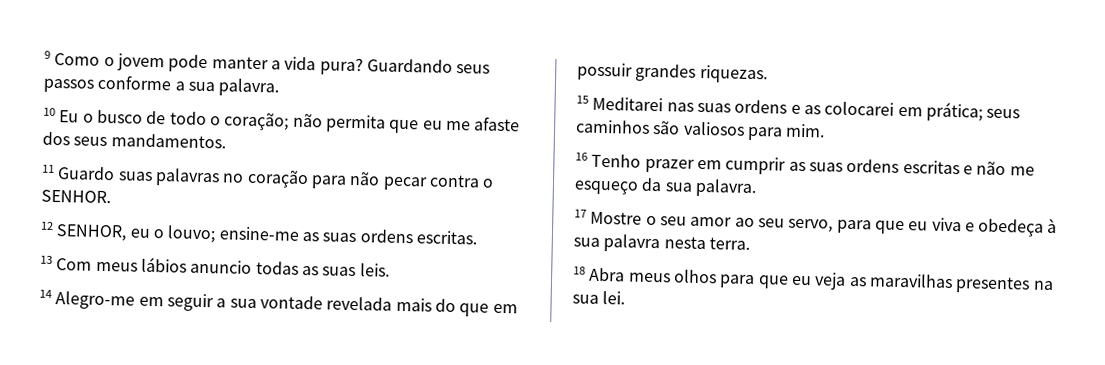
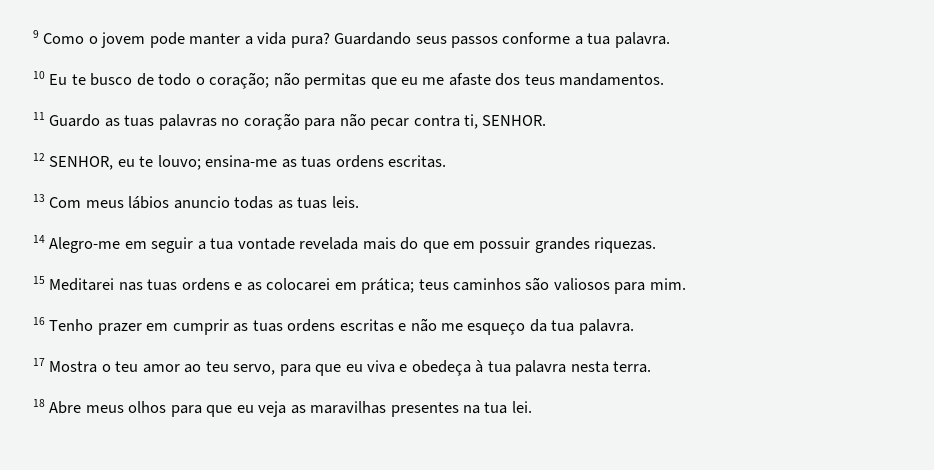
[187,81,215,92] sua -> [587,33,611,45] tua
[82,113,94,123] o -> [71,74,86,85] te
[324,114,386,133] permita -> [304,73,367,89] permitas
[73,136,108,147] seus -> [524,74,555,85] teus
[117,171,153,181] suas -> [104,115,155,127] as tuas
[482,178,495,188] o -> [464,114,479,129] ti,
[152,225,357,244] o louvo; ensine-me as suas -> [139,155,332,170] te louvo; ensina-me as tuas
[322,266,357,277] suas -> [297,197,328,209] tuas
[229,298,257,309] sua -> [210,238,234,250] tua
[696,102,731,113] suas -> [147,279,178,291] tuas
[986,108,1021,119] seus -> [418,279,449,290] teus
[808,162,843,172] suas -> [252,320,283,332] tuas
[664,182,693,192] sua -> [551,320,575,332] tua
[590,211,687,226] Mostre o seu -> [49,361,139,373] Mostra o teu
[757,218,785,228] seu -> [205,361,229,372] teu
[573,237,600,247] sua -> [487,361,511,373] tua
[589,267,626,282] Abra -> [49,401,82,414] Abre
[572,294,599,304] sua -> [484,402,508,414] tua

